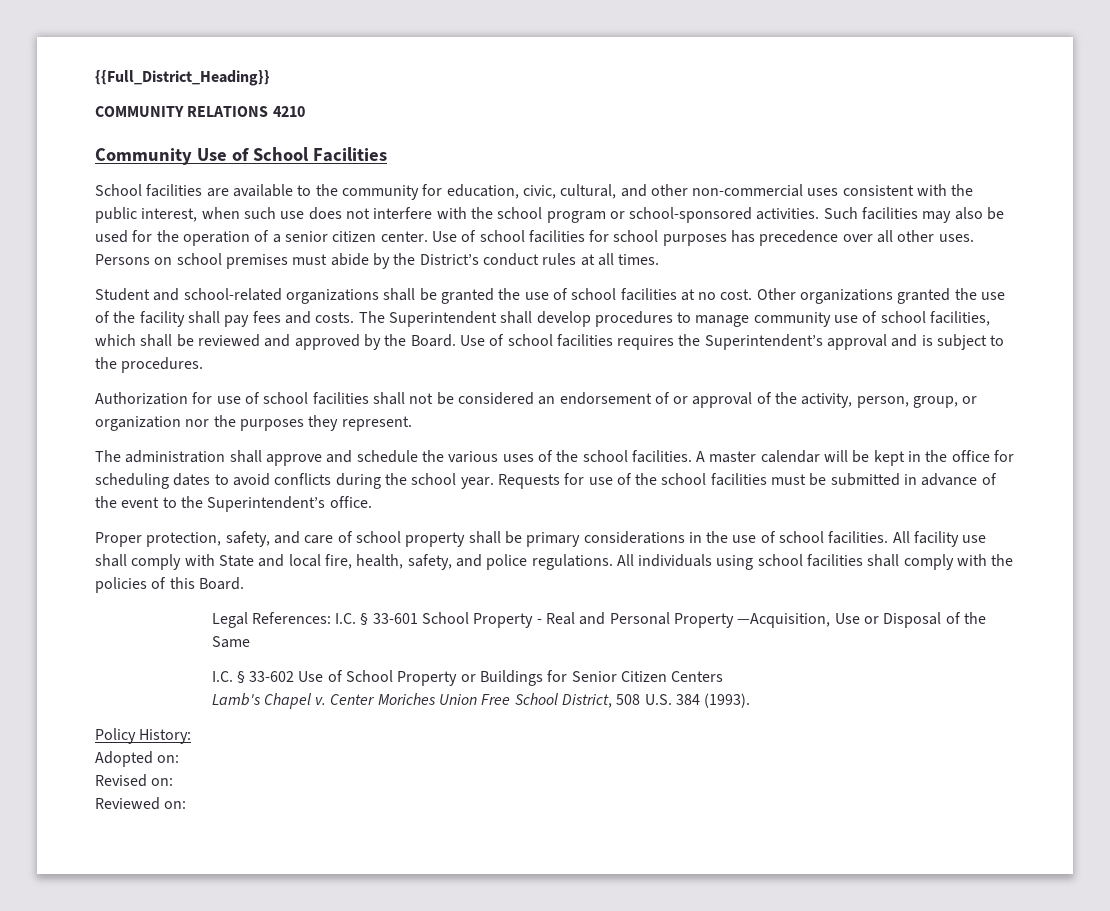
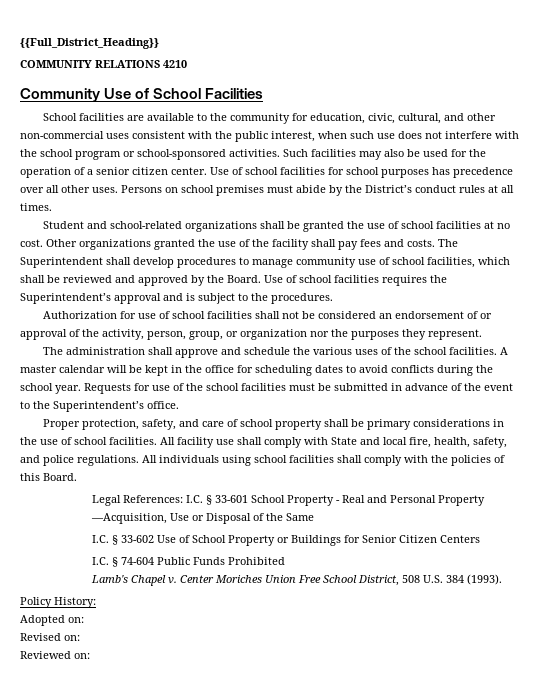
(724, 676) none -> [91,557,285,567] // I.C. § 74-604 Public Funds Prohibited

